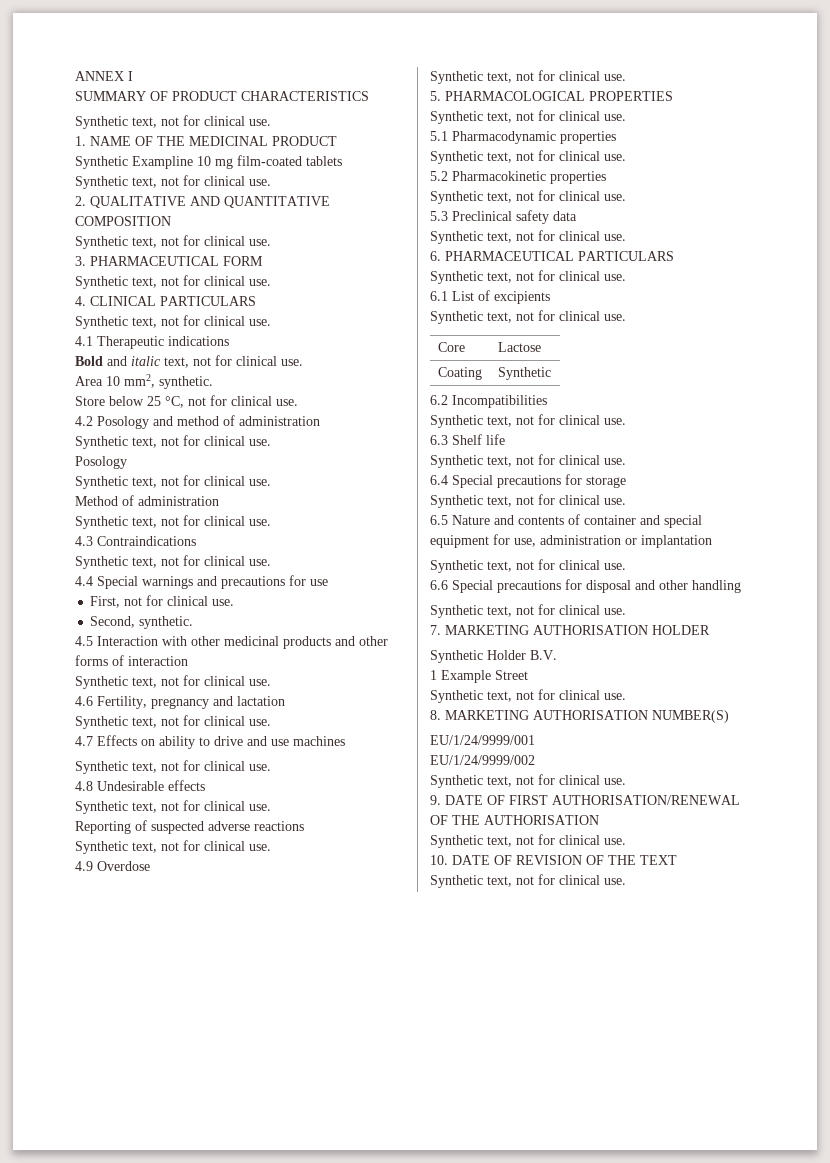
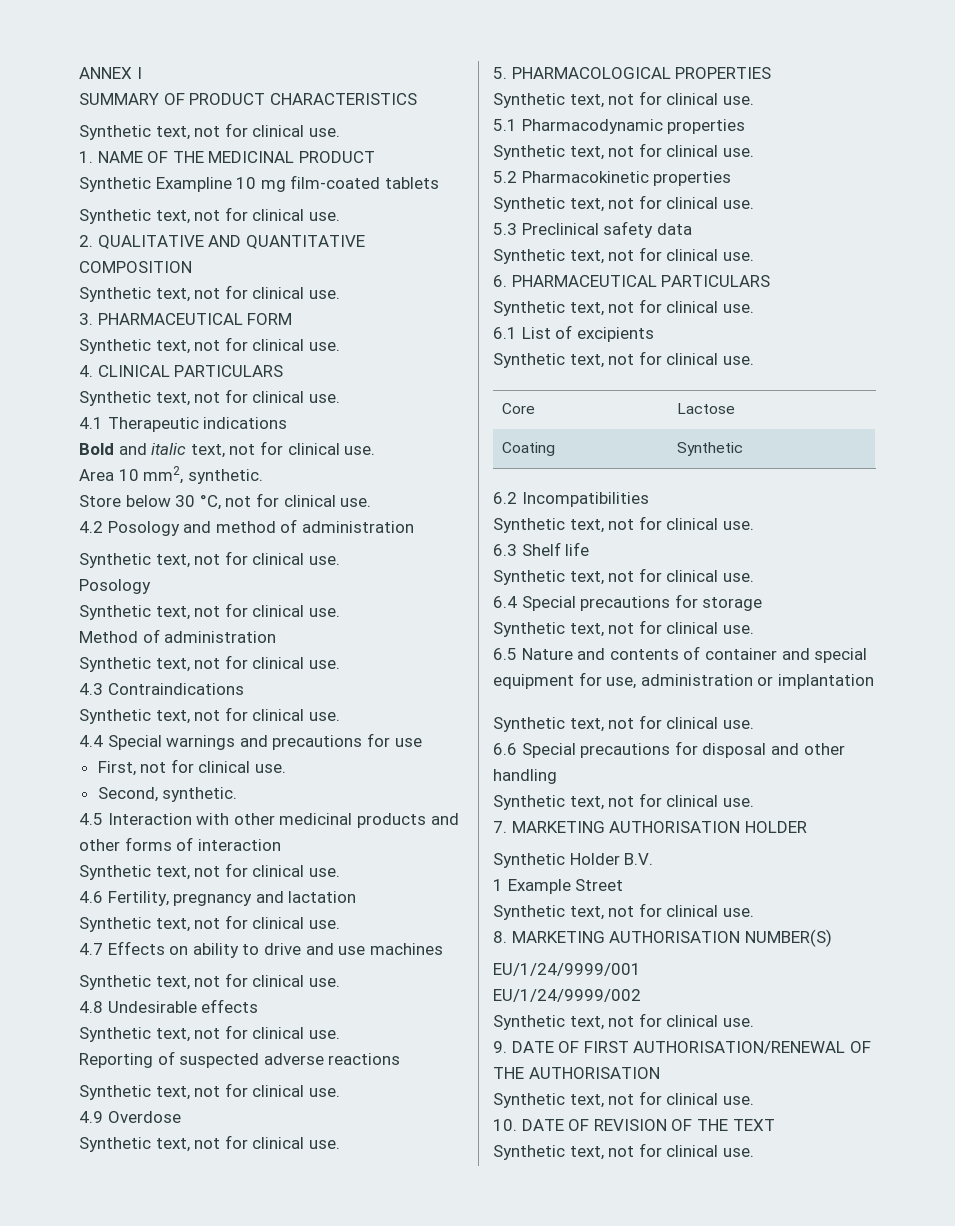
[147,396,161,406] 25 -> [175,495,196,507] 30

